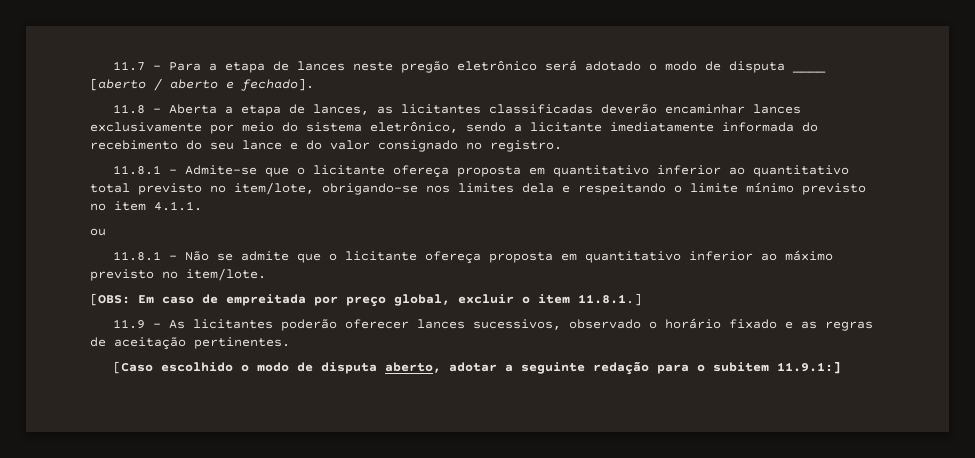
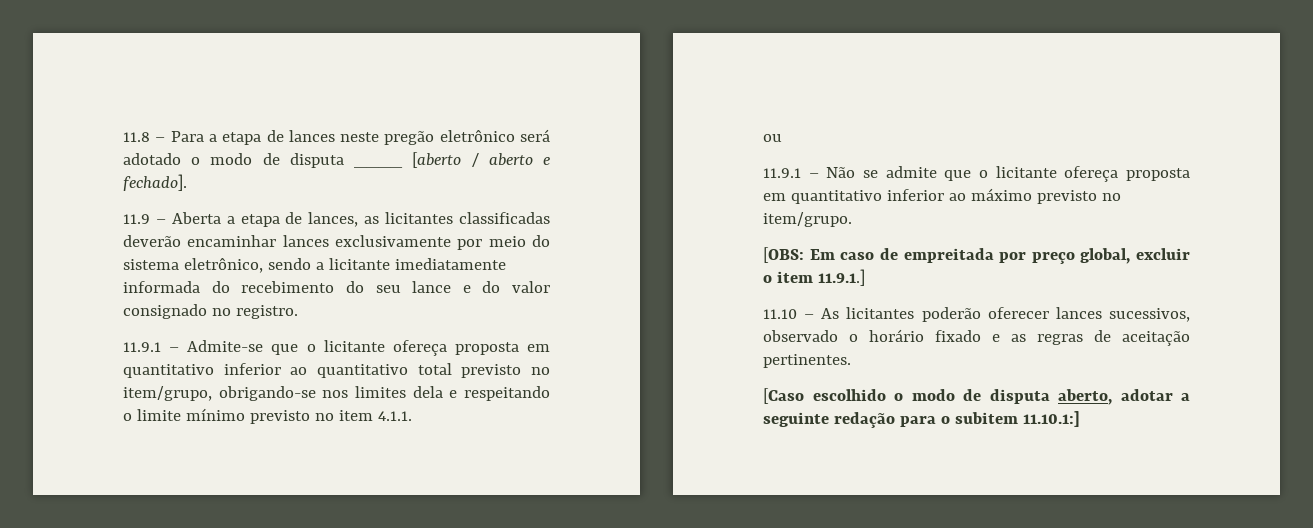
[112,61,145,71] 11.7 -> [123,132,150,142] 11.8
[112,104,145,114] 11.8 -> [123,214,150,224] 11.9
[112,165,161,175] 11.8.1 -> [123,342,161,352] 11.9.1
[234,182,314,195] item/lote, -> [123,386,212,401] item/grupo,
[112,251,161,261] 11.8.1 -> [763,168,801,178] 11.9.1
[186,268,266,281] item/lote. -> [763,212,852,227] item/grupo.
[578,293,642,306] [112,319,145,329] 11.8.1.] // 11.9 -> [817,269,865,286] [763,309,797,319] 11.9.1.] // 11.10
[776,361,841,374] 11.9.1:] -> [1022,411,1080,427] 11.10.1:]

